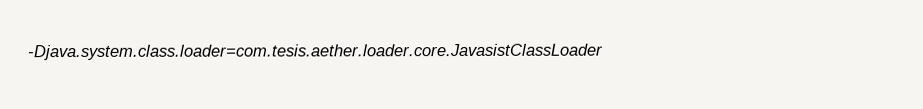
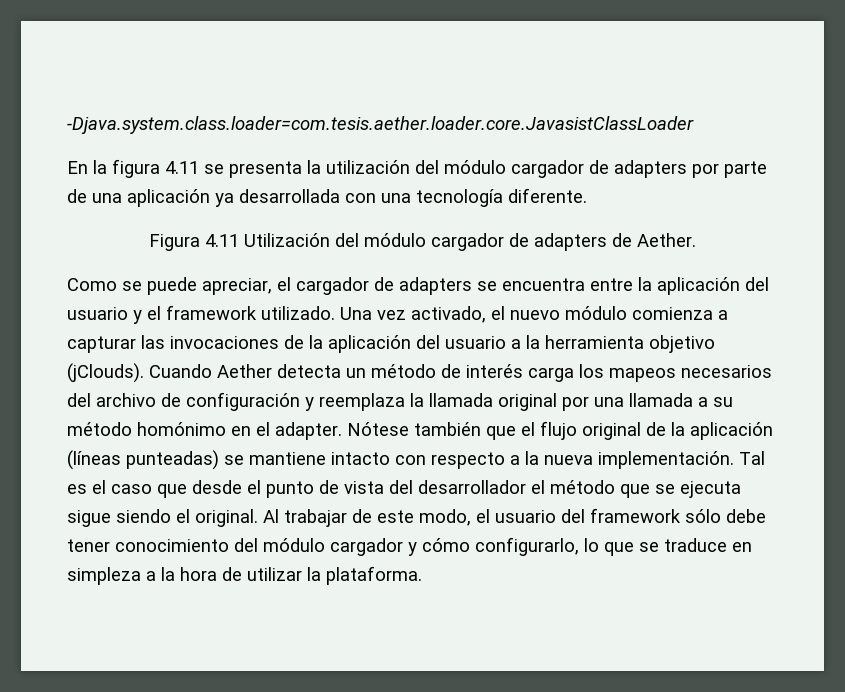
(604, 52) none -> [67,159,767,178] [67,188,587,207] [149,233,696,251] [67,277,769,295] [67,305,728,324] [67,335,715,353] [67,363,772,383] [67,392,733,411] [67,421,773,440] [67,450,765,470] [67,480,741,498] [67,508,766,527] [67,537,752,556] [67,566,422,585] // En la figura 4.11 se presenta la utilización del módulo cargador de adapters por parte de una aplicación ya desarrollada con una tecnología diferente. // Figura 4.11 Utilización del módulo cargador de adapters de Aether. // Como se puede apreciar, el cargador de adapters se encuentra entre la aplicación del usuario y el framework utilizado. Una vez activado, el nuevo módulo comienza a capturar las invocaciones de la aplicación del usuario a la herramienta objetivo (jClouds). Cuando Aether detecta un método de interés carga los mapeos necesarios del archivo de configuración y reemplaza la llamada original por una llamada a su método homónimo en el adapter. Nótese también que el flujo original de la aplicación (líneas punteadas) se mantiene intacto con respecto a la nueva implementación. Tal es el caso que desde el punto de vista del desarrollador el método que se ejecuta sigue siendo el original. Al trabajar de este modo, el usuario del framework sólo debe tener conocimiento del módulo cargador y cómo configurarlo, lo que se traduce en simpleza a la hora de utilizar la plataforma.

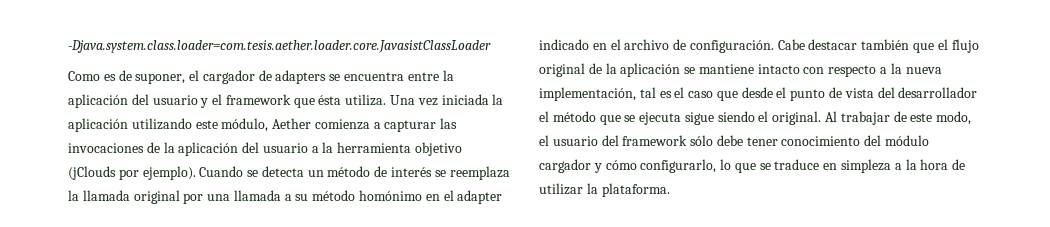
[67,159,767,178] [67,188,587,207] [149,233,696,251] [67,277,272,295] En la figura 4.11 se presenta la utilización del módulo cargador de adapters por parte de una aplicación ya desarrollada con una tecnología diferente. // Figura 4.11 Utilización del módulo cargador de adapters de Aether. // Como se puede apreciar, -> [68,70,186,84] Como es de suponer,
[261,306,627,323] utilizado. Una vez activado, el nuevo módulo -> [293,94,504,108] [68,118,312,132] que ésta utiliza. Una vez iniciada la aplicación utilizando este módulo, Aether
[67,363,272,383] (jClouds). Cuando Aether -> [68,166,259,180] (jClouds por ejemplo). Cuando se
[528,364,772,382] [67,392,314,411] carga los mapeos necesarios del archivo de configuración y -> [434,170,446,177] se
[275,422,409,440] adapter. Nótese -> [457,190,503,204] [539,39,858,53] adapter indicado en el archivo de configuración. Cabe destacar
[67,450,219,470] (líneas punteadas) -> (681, 70) none
[598,451,765,469] implementación. Tal -> [539,87,656,101] implementación, tal

